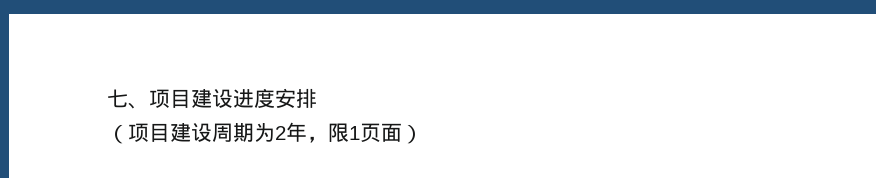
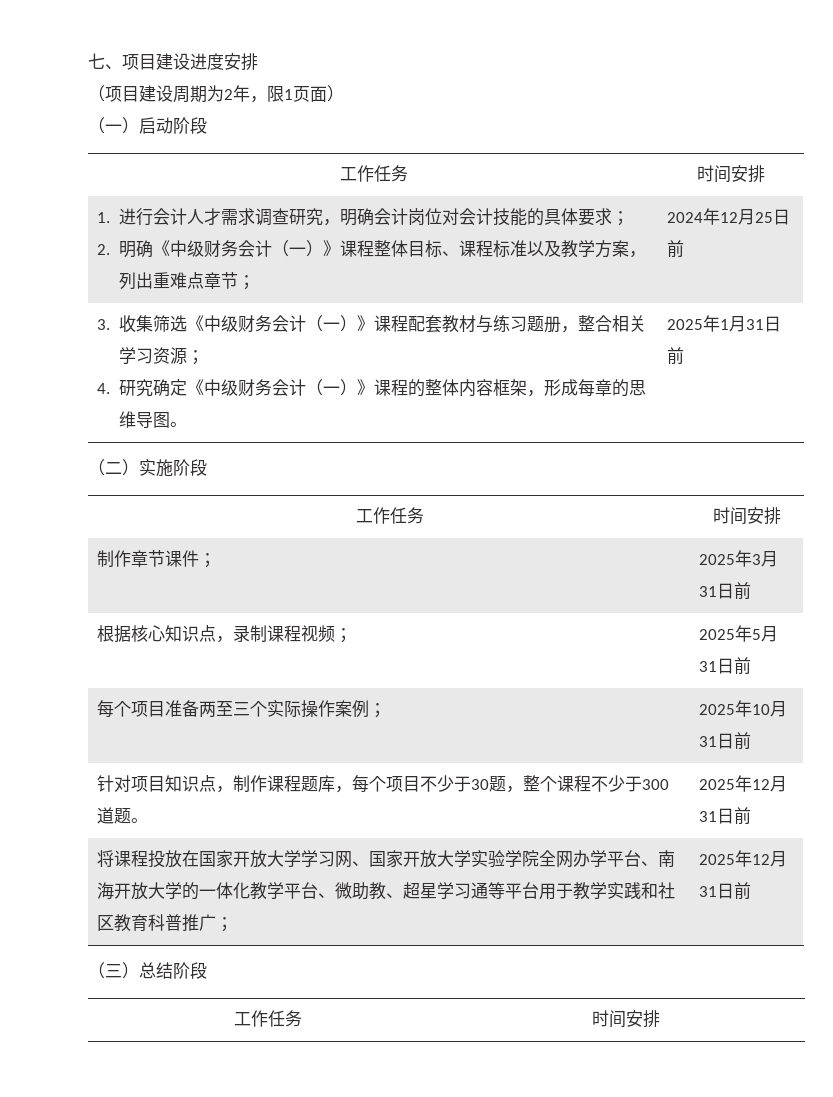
(423, 134) none -> [88,117,207,134] [339,165,408,182] [697,165,765,183] [97,208,629,226] [97,240,646,258] [118,272,255,290] [667,208,791,225] [667,240,685,258] [97,315,646,333] [118,347,204,365] [97,379,646,397] [118,411,187,428] [667,315,782,332] [667,347,685,365] [88,459,207,477] [355,507,424,524] [713,507,781,525] [97,550,217,568] [699,550,779,567] [699,582,752,600] [97,625,353,643] [699,625,779,642] [699,657,752,675] [97,700,387,718] [699,700,788,717] [699,732,752,750] [97,775,670,793] [97,807,149,824] [699,775,788,792] [699,807,752,825] [97,850,676,868] [97,882,676,900] [97,914,234,932] [699,850,788,867] [699,882,752,900] [88,962,207,979] [233,1010,302,1027] [591,1010,660,1028] // （一）启动阶段 // 工作任务 | 时间安排 // 1.进行会计人才需求调查研究，明确会计岗位对会计技能的具体要求； // 2.明确《中级财务会计（一）》课程整体目标、课程标准以及教学方案，列出重难点章节； | 2024年12月25日前 // 3.收集筛选《中级财务会计（一）》课程配套教材与练习题册，整合相关学习资源； // 4.研究确定《中级财务会计（一）》课程的整体内容框架，形成每章的思维导图。 | 2025年1月31日前 // （二）实施阶段 // 工作任务 | 时间安排 // 制作章节课件； | 2025年3月31日前 // 根据核心知识点，录制课程视频； | 2025年5月31日前 // 每个项目准备两至三个实际操作案例； | 2025年10月31日前 // 针对项目知识点，制作课程题库，每个项目不少于30题，整个课程不少于300道题。 | 2025年12月31日前 // 将课程投放在国家开放大学学习网、国家开放大学实验学院全网办学平台、南海开放大学的一体化教学平台、微助教、超星学习通等平台用于教学实践和社区教育科普推广； | 2025年12月31日前 // （三）总结阶段 // 工作任务 | 时间安排

